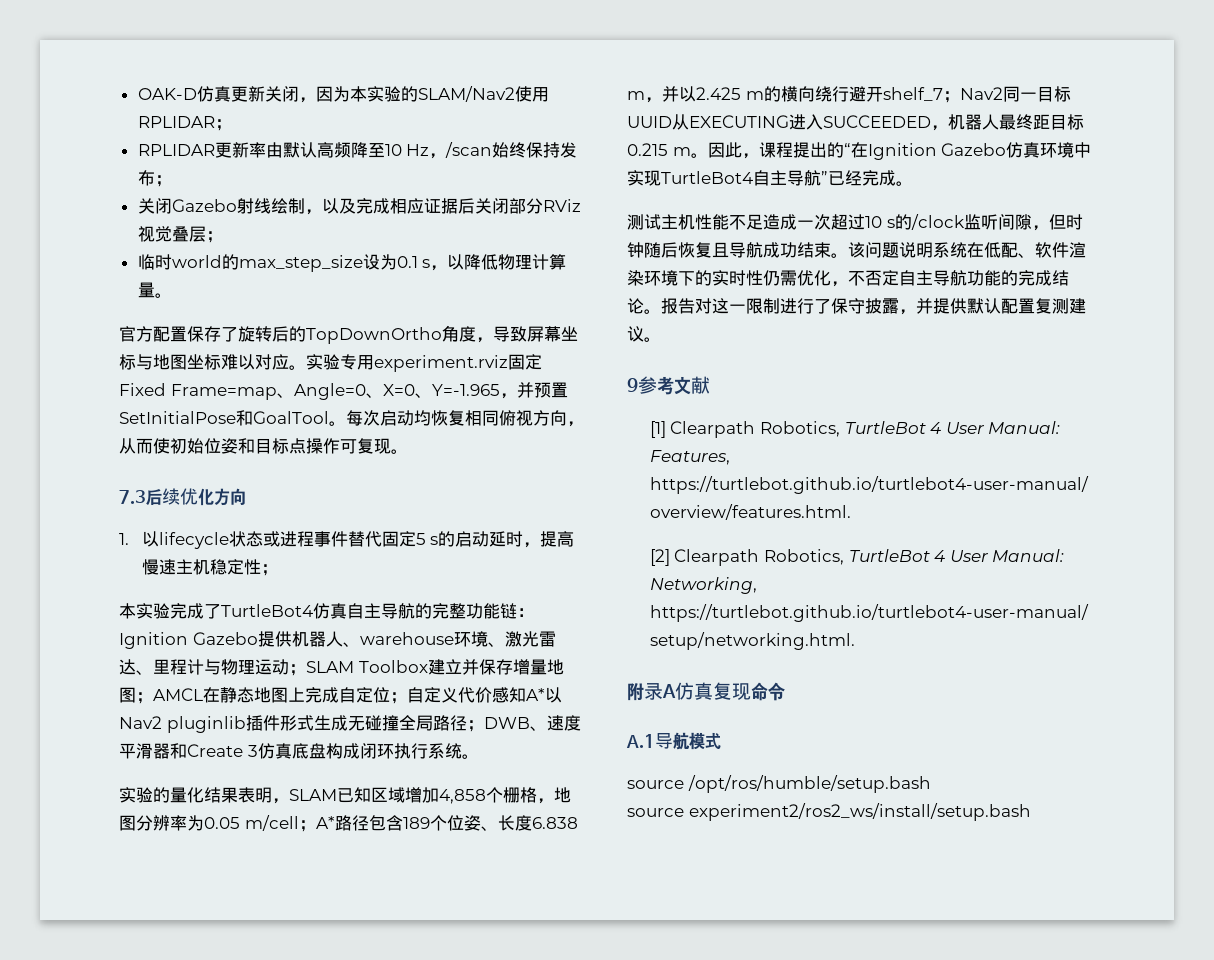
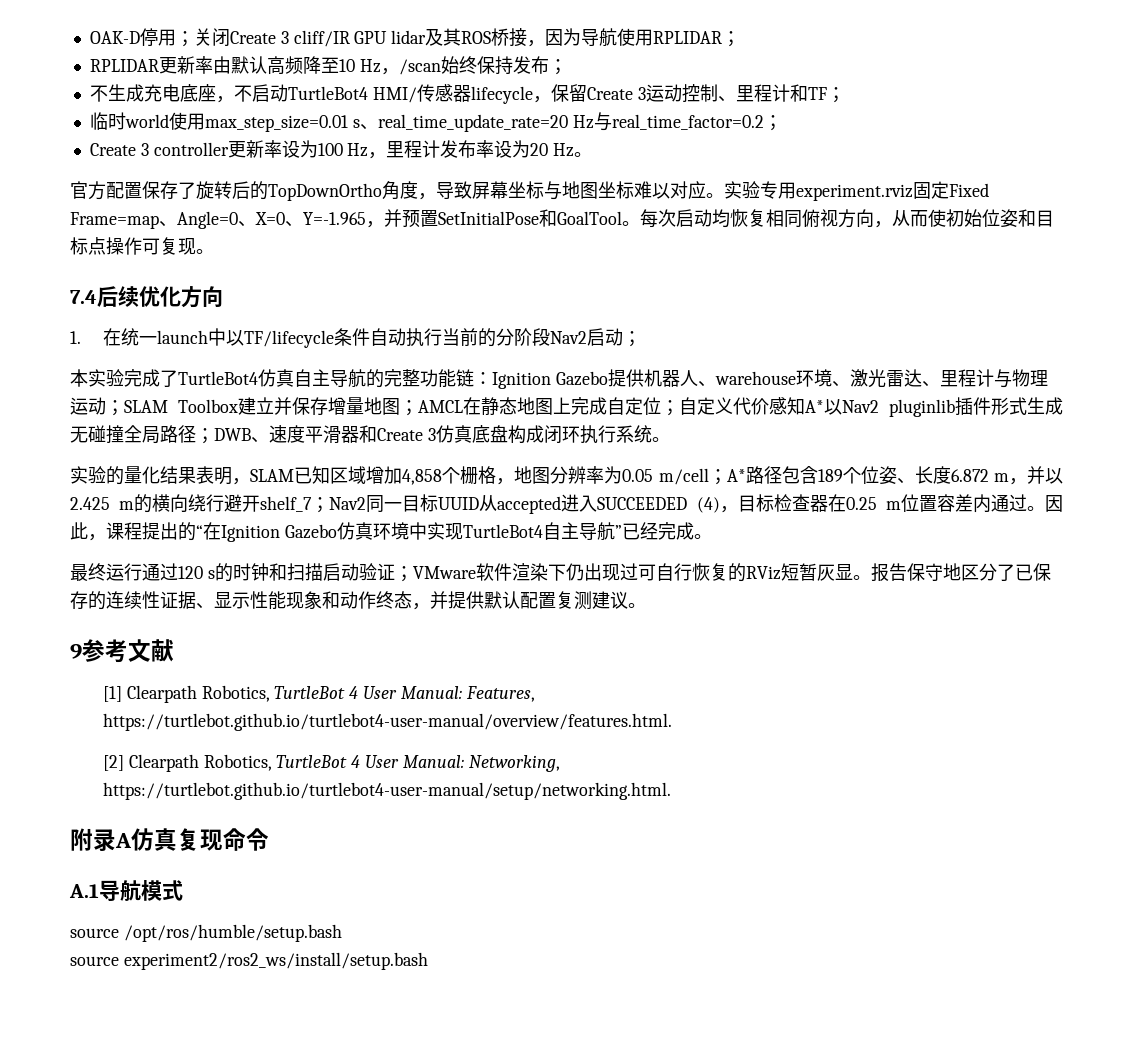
[196,86,515,103] 仿真更新关闭，因为本实验的SLAM/Nav2 -> [139,28,618,47] 停用；关闭Create 3 cliff/IR GPU lidar及其ROS桥接，因为导航
[137,198,581,215] [137,226,223,243] [137,254,567,272] [137,282,155,298] 关闭Gazebo射线绘制，以及完成相应证据后关闭部分RViz视觉叠层； // 临时world的max_step_size设为0.1 s，以降低物理计算量 -> [89,84,845,104] [89,112,782,132] [89,140,575,159] 不生成充电底座，不启动TurtleBot4 HMI/传感器lifecycle，保留Create 3运动控制、里程计和TF； // 临时world使用max_step_size=0.01 s、real_time_update_rate=20 Hz与real_time_factor=0.2； // Create 3 controller更新率设为100 Hz，里程计发布率设为20 Hz
[119,490,146,504] 7.3 -> [70,290,97,304] 7.4
[141,531,575,549] [141,559,261,575] 以lifecycle状态或进程事件替代固定5 s的启动延时，提高慢速主机稳定性 -> [102,328,623,348] 在统一launch中以TF/lifecycle条件自动执行当前的分阶段Nav2启动
[531,817,578,829] 6.838 -> [950,469,989,482] 6.872
[689,115,789,128] EXECUTING -> [497,496,562,514] accepted
[931,114,1084,131] [627,143,691,156] ，机器人最终距目标0.215 m -> [696,494,1027,513] (4)，目标检查器在0.25 m位置容差内通过
[627,214,1083,231] [627,242,1086,258] [627,270,1069,287] [627,298,899,314] 测试主机性能不足造成一次超过10 s的/clock监听间隙，但时钟随后恢复且导航成功结束。该问题说明系统在低配、软件渲染环境下的实时性仍需优化，不否定自主导航功能的完成结论。报告对这一限制进行了保守披露 -> [70,563,1051,582] [70,591,412,610] 最终运行通过120 s的时钟和扫描启动验证；VMware软件渲染下仍出现过可自行恢复的RViz短暂灰显。报告保守地区分了已保存的连续性证据、显示性能现象和动作终态

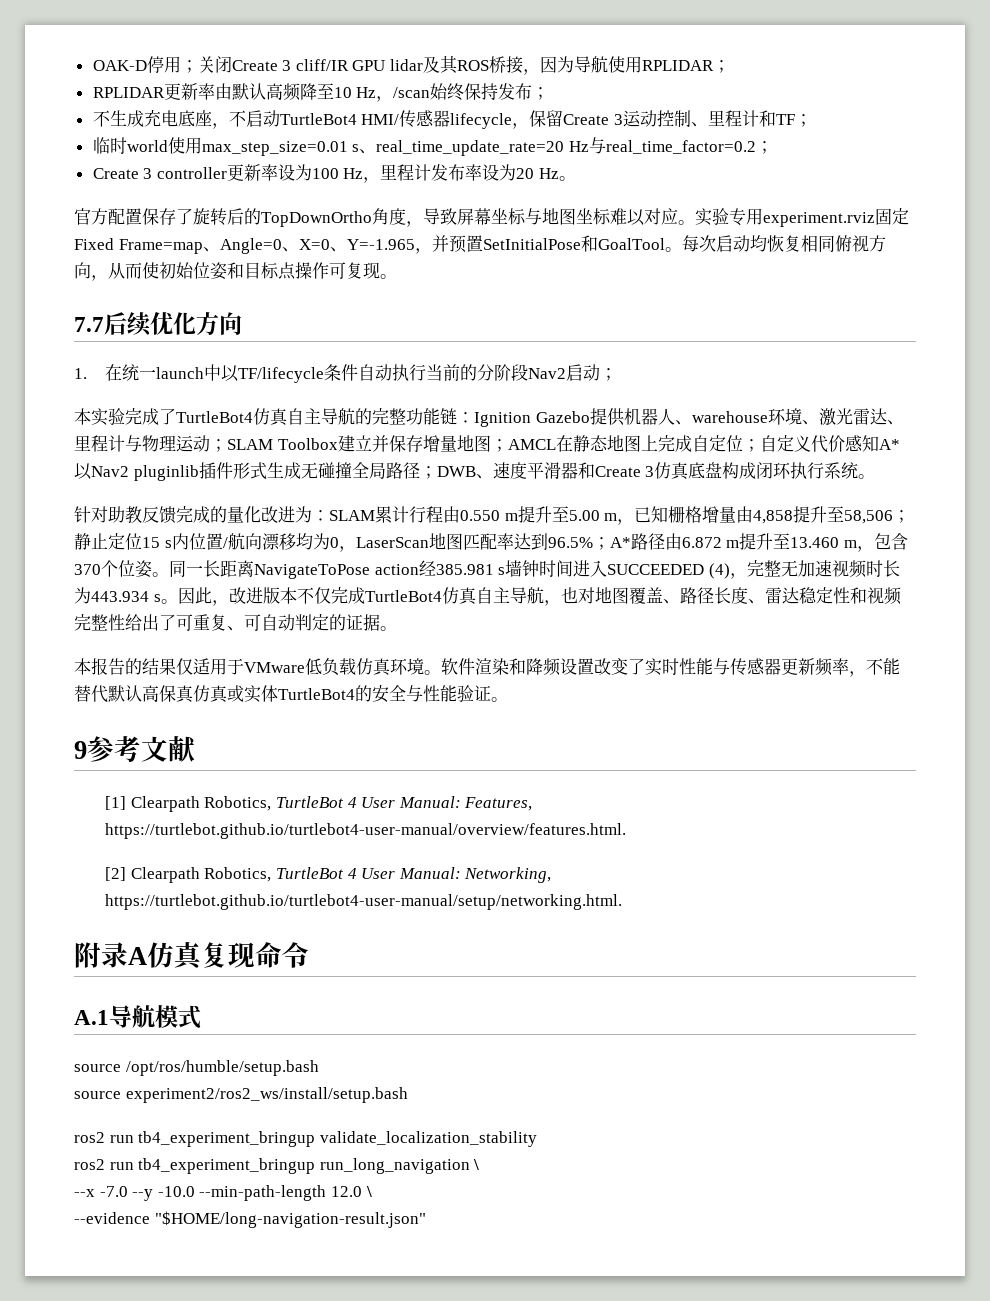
[70,290,97,304] 7.4 -> [74,317,104,332] 7.7
[70,466,1063,485] [70,494,1063,514] [70,522,712,542] [70,563,1051,582] [70,591,628,610] 实验的量化结果表明，SLAM已知区域增加4,858个栅格，地图分辨率为0.05 m/cell；A*路径包含189个位姿、长度6.872 m，并以2.425 m的横向绕行避开shelf_7；Nav2同一目标UUID从accepted进入SUCCEEDED (4)，目标检查器在0.25 m位置容差内通过。因此，课程提出的“在Ignition Gazebo仿真环境中实现TurtleBot4自主导航”已经完成。 // 最终运行通过120 s的时钟和扫描启动验证；VMware软件渲染下仍出现过可自行恢复的RViz短暂灰显。报告保守地区分了已保存的连续性证据、显示性能现象和动作终态，并提供默认配置复测建议 -> [74,506,911,525] [74,533,908,552] [74,560,900,579] [74,587,902,606] [74,614,397,631] [74,658,900,677] [74,685,491,703] 针对助教反馈完成的量化改进为：SLAM累计行程由0.550 m提升至5.00 m，已知栅格增量由4,858提升至58,506；静止定位15 s内位置/航向漂移均为0，LaserScan地图匹配率达到96.5%；A*路径由6.872 m提升至13.460 m，包含370个位姿。同一长距离NavigateToPose action经385.981 s墙钟时间进入SUCCEEDED (4)，完整无加速视频时长为443.934 s。因此，改进版本不仅完成TurtleBot4仿真自主导航，也对地图覆盖、路径长度、雷达稳定性和视频完整性给出了可重复、可自动判定的证据。 // 本报告的结果仅适用于VMware低负载仿真环境。软件渲染和降频设置改变了实时性能与传感器更新频率，不能替代默认高保真仿真或实体TurtleBot4的安全与性能验证
(428, 961) none -> [74,1131,537,1147] [74,1158,480,1174] [74,1185,372,1201] [74,1211,426,1228] // ros2 run tb4_experiment_bringup validate_localization_stability // ros2 run tb4_experiment_bringup run_long_navigation \ // --x -7.0 --y -10.0 --min-path-length 12.0 \ // --evidence "$HOME/long-navigation-result.json"

